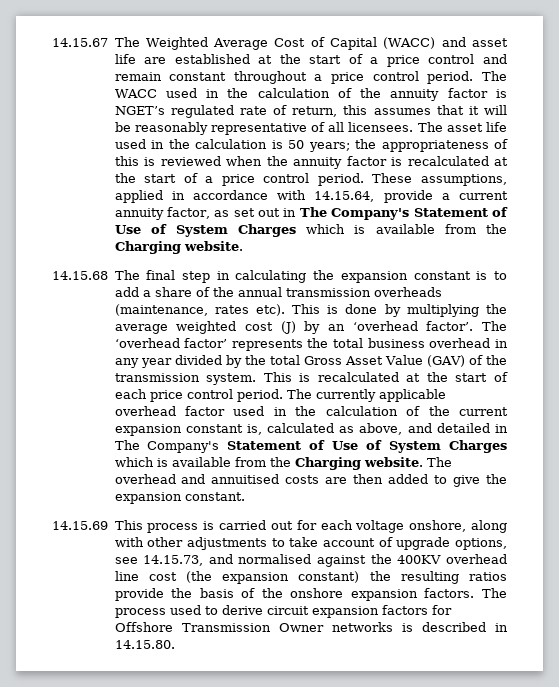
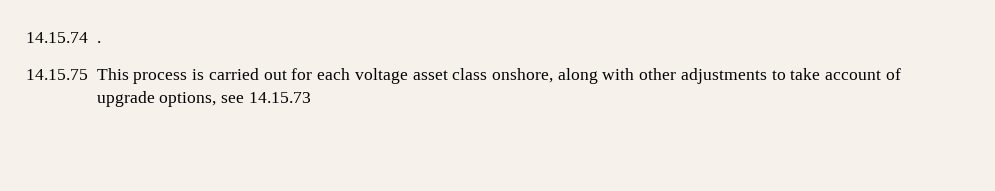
[52,37,508,50] [114,54,508,67] [114,71,508,84] [114,88,507,101] [114,105,508,118] [114,122,507,135] [114,139,508,152] [114,156,508,169] [114,173,507,186] [114,190,509,203] [114,207,508,220] [114,224,507,237] [114,241,243,254] [52,270,508,283] [114,287,442,297] [114,304,507,317] [114,321,507,334] [114,338,509,351] [114,355,507,368] [114,372,508,385] [114,389,446,402] [114,406,508,416] [114,423,508,436] [114,440,508,453] [114,457,452,470] [114,474,508,487] [114,492,245,504] [52,521,108,530] 14.15.67 The Weighted Average Cost of Capital (WACC) and asset life are established at the start of a price control and remain constant throughout a price control period. The WACC used in the calculation of the annuity factor is NGET’s regulated rate of return, this assumes that it will be reasonably representative of all licensees. The asset life used in the calculation is 50 years; the appropriateness of this is reviewed when the annuity factor is recalculated at the start of a price control period. These assumptions, applied in accordance with 14.15.64, provide a current annuity factor, as set out in The Company's Statement of Use of System Charges which is available from the Charging website. // 14.15.68 The final step in calculating the expansion constant is to add a share of the annual transmission overheads (maintenance, rates etc). This is done by multiplying the average weighted cost (J) by an ‘overhead factor’. The ‘overhead factor’ represents the total business overhead in any year divided by the total Gross Asset Value (GAV) of the transmission system. This is recalculated at the start of each price control period. The currently applicable overhead factor used in the calculation of the current expansion constant is, calculated as above, and detailed in The Company's Statement of Use of System Charges which is available from the Charging website. The overhead and annuitised costs are then added to give the expansion constant. // 14.15.69 -> [26,32,101,43] [26,69,88,80] 14.15.74 . // 14.15.75
(405, 526) none -> [412,68,488,80] asset class
[143,554,508,567] [114,571,508,584] [114,588,507,601] [114,605,452,618] [114,622,508,632] [114,640,175,649] 14.15.73, and normalised against the 400KV overhead line cost (the expansion constant) the resulting ratios provide the basis of the onshore expansion factors. The process used to derive circuit expansion factors for Offshore Transmission Owner networks is described in 14.15.80. -> [248,92,311,103] 14.15.73

